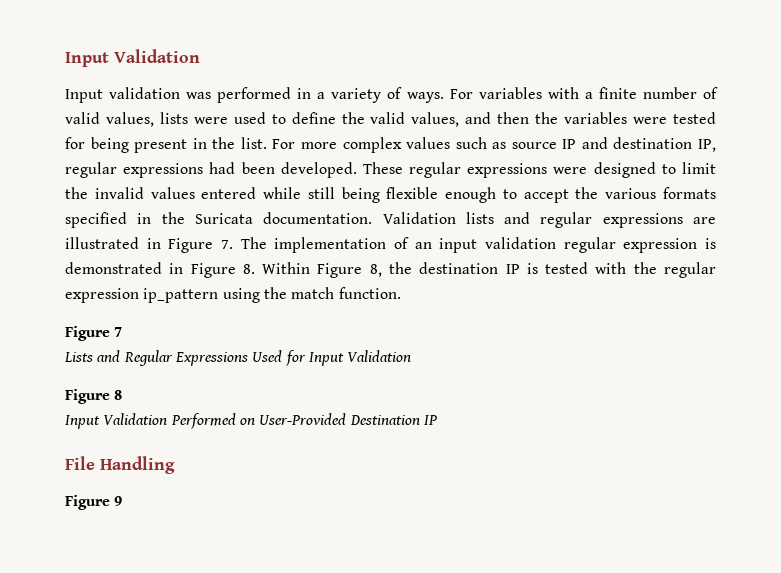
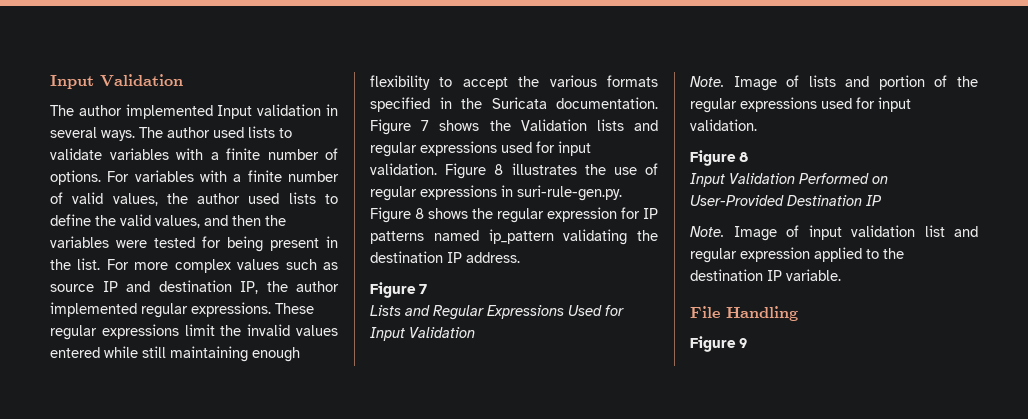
[65,49,200,67] [65,87,444,103] Input Validation // Input validation was performed in a variety of ways. -> [50,74,183,89] [50,104,339,119] [50,126,292,141] [50,148,338,160] [50,170,101,185] Input Validation // The author implemented Input validation in several ways. The author used lists to validate variables with a finite number of options.
[159,112,266,124] lists were used -> [166,192,316,204] the author used lists
[65,162,676,178] regular expressions had been developed. These regular expressions were designed to -> [266,281,339,292] [50,302,314,318] [50,324,179,340] the author implemented regular expressions. These regular expressions
[341,187,497,203] being flexible enough -> [170,346,300,362] [370,75,430,90] maintaining enough flexibility
(373, 218) none -> [370,119,511,135] Figure 7 shows the
[693,217,716,224] [65,237,716,253] [65,262,717,278] [65,287,401,303] are illustrated in Figure 7. The implementation of an input validation regular expression is demonstrated in Figure 8. Within Figure 8, the destination IP is tested with the regular expression ip_pattern using the match function. -> [501,141,591,156] [370,163,658,179] [370,185,622,201] [370,207,658,223] [370,229,658,245] [370,251,520,263] used for input validation. Figure 8 illustrates the use of regular expressions in suri-rule-gen.py. Figure 8 shows the regular expression for IP patterns named ip_pattern validating the destination IP address.
(412, 356) none -> [690,75,978,91] [690,97,911,113] [690,119,757,131] // Note. Image of lists and portion of the regular expressions used for input validation.
(437, 420) none -> [690,225,978,241] [690,247,904,263] [690,269,841,281] // Note. Image of input validation list and regular expression applied to the destination IP variable.

